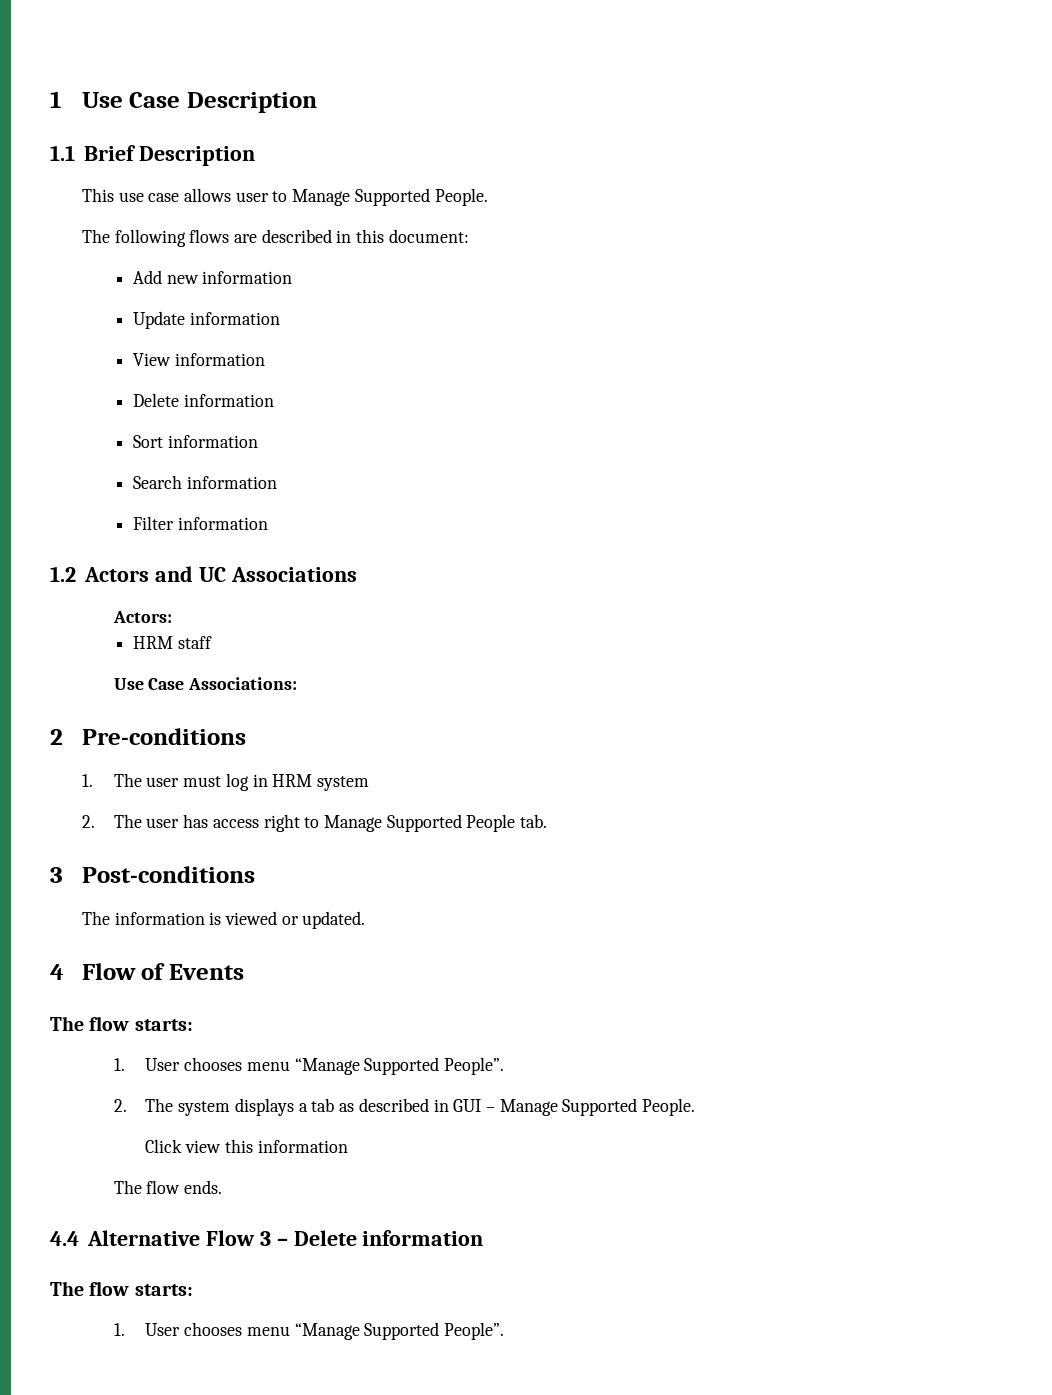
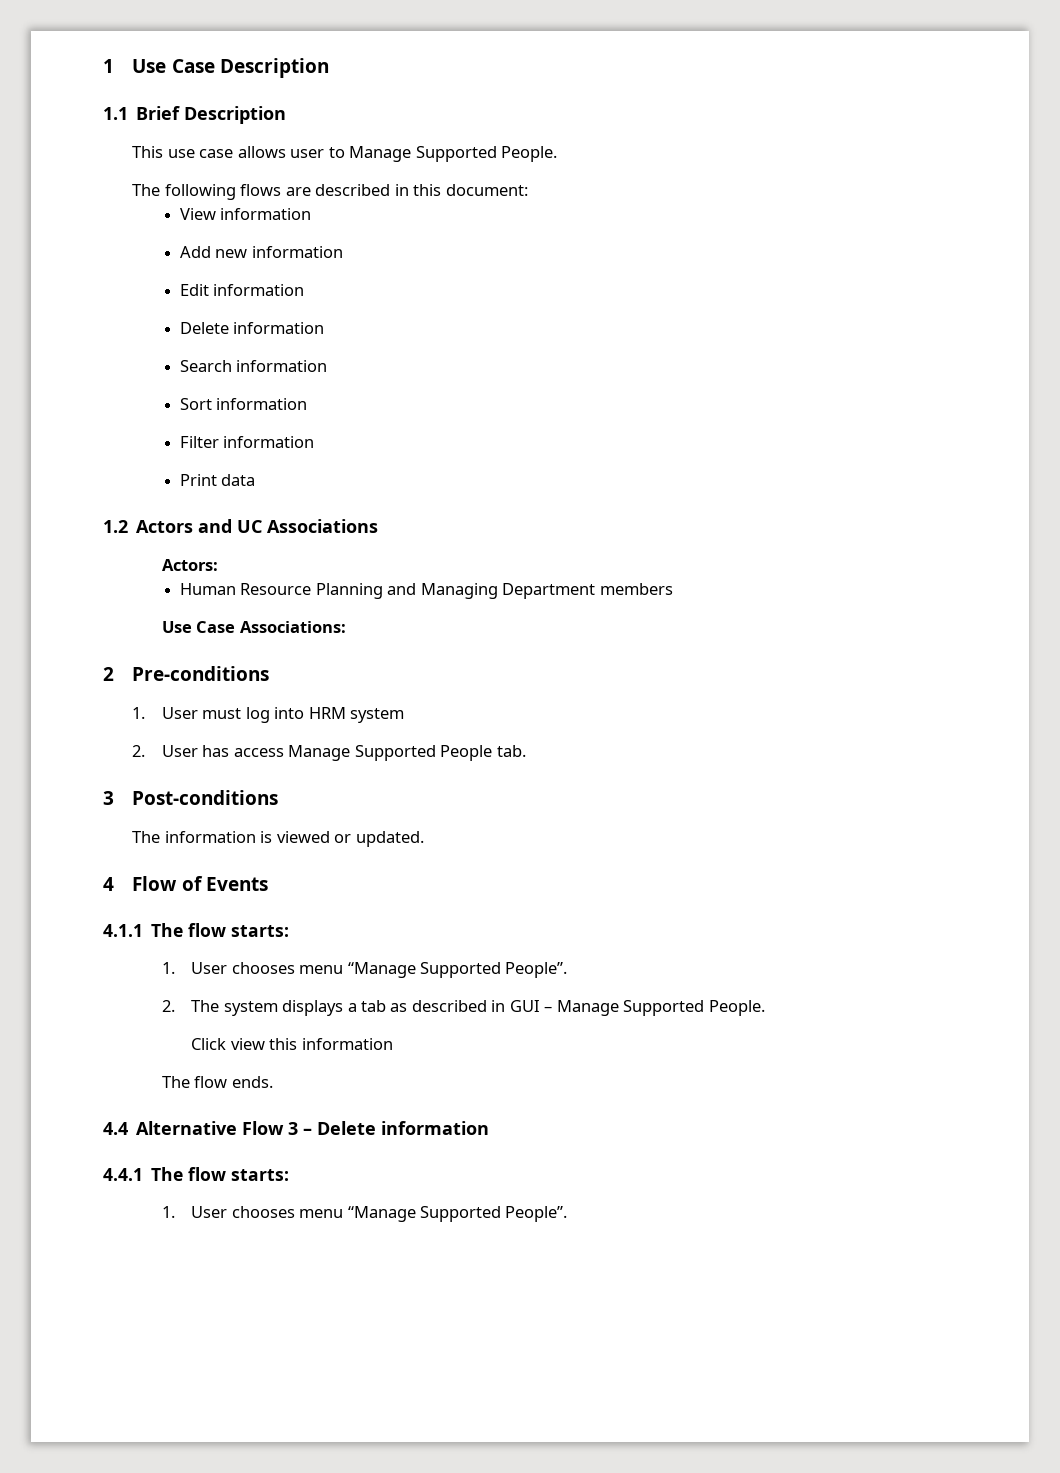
(469, 236) none -> [179,208,312,220] // View information
[132,311,280,329] [132,353,171,366] Update information // View -> [179,284,209,296] Edit
[132,435,258,448] [132,475,182,489] Sort information // Search -> [179,360,328,372] [179,398,212,410] Search information // Sort
(268, 523) none -> [179,474,256,486] // Print data
[132,636,212,649] HRM staff -> [179,583,673,599] Human Resource Planning and Managing Department members
[113,773,180,787] The user -> [161,707,198,719] User
[252,774,268,787] in -> [274,707,305,719] into
[113,814,320,832] The user has access right to -> [161,745,284,757] User has access
(245, 972) none -> [103,924,143,937] 4.1.1
(484, 1238) none -> [103,1168,143,1181] 4.4.1

